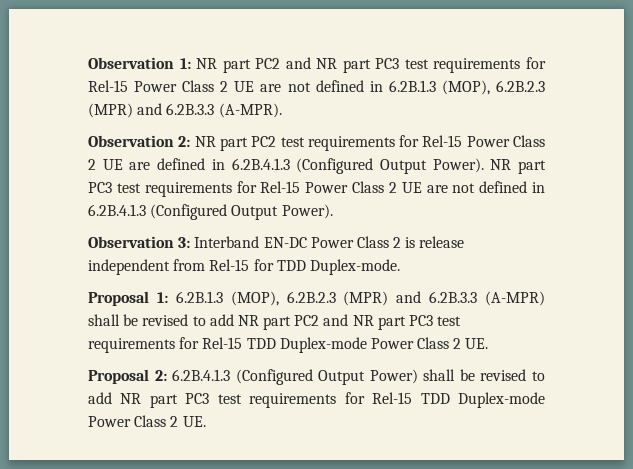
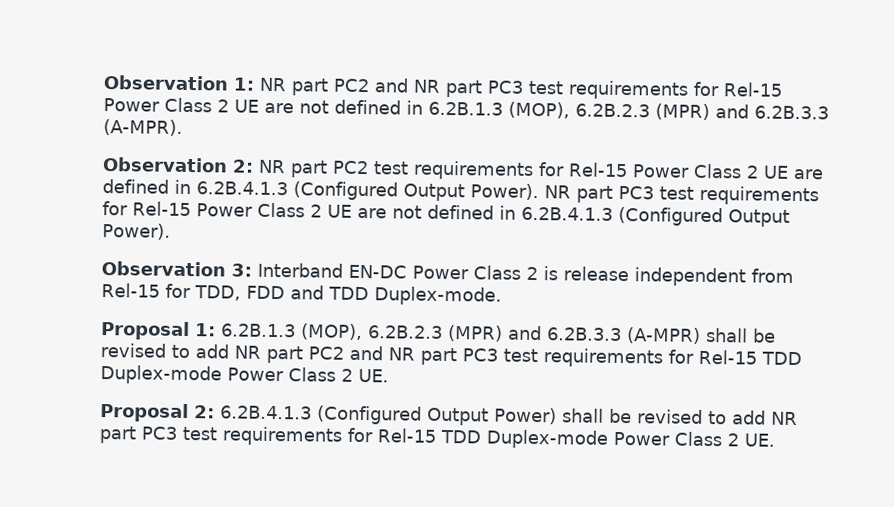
(274, 265) none -> [193,285,324,301] TDD, FDD and

